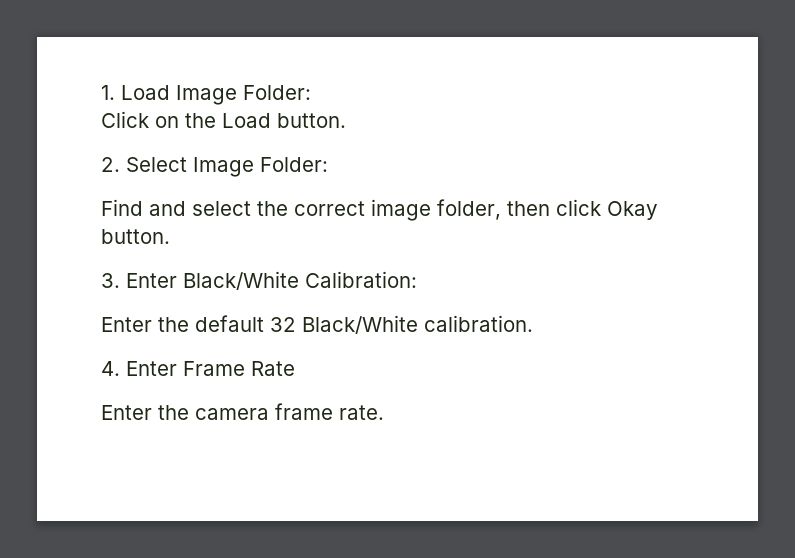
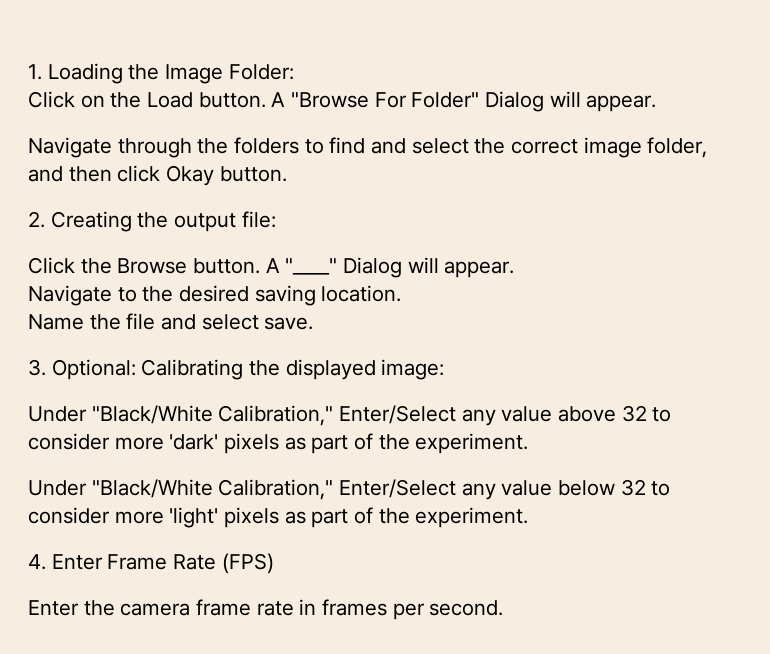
[121,85,170,100] Load -> [47,63,160,84] Loading the
[101,157,328,177] [101,199,143,216] // 2. Select Image Folder: // Find -> [271,91,657,112] [28,137,366,158] A "Browse For Folder" Dialog will appear. // Navigate through the folders to find
(501, 209) none -> [28,166,63,182] and
[101,271,417,290] [101,315,533,334] 3. Enter Black/White Calibration: // Enter the default 32 Black/White calibration. -> [28,211,276,232] [28,257,515,278] [28,285,402,306] [28,313,314,330] [28,359,445,380] [28,405,672,426] [28,433,529,454] [28,479,671,500] [28,507,529,528] 2. Creating the output file: // Click the Browse button. A "____" Dialog will appear. // Navigate to the desired saving location. // Name the file and select save. // 3. Optional: Calibrating the displayed image: // Under "Black/White Calibration," Enter/Select any value above 32 to consider more 'dark' pixels as part of the experiment. // Under "Black/White Calibration," Enter/Select any value below 32 to consider more 'light' pixels as part of the experiment.
(295, 368) none -> [221,553,274,574] (FPS)
[339,405,384,420] rate. -> [256,599,504,620] rate in frames per second.

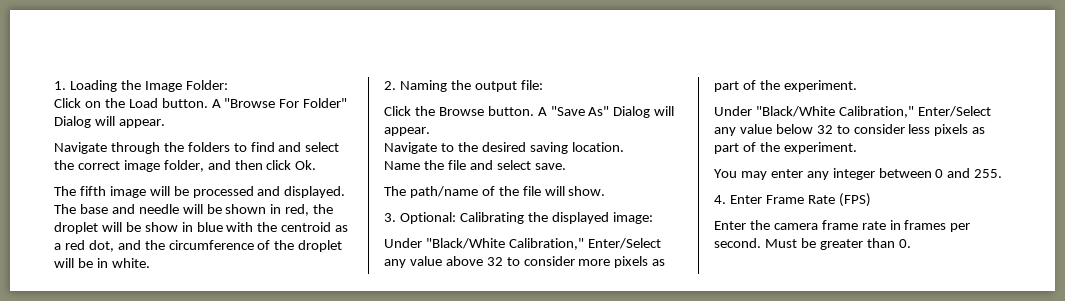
[166,165,287,186] Okay button. -> [295,160,317,170] [54,186,346,198] [54,204,334,216] [54,222,349,234] [54,240,343,252] [54,258,150,268] Ok. // The fifth image will be processed and displayed. The base and needle will be shown in red, the droplet will be show in blue with the centroid as a red dot, and the circumference of the droplet will be in white.
[50,211,132,232] Creating -> [399,80,447,92] Naming
[285,258,338,275] "____" -> [550,106,610,116] "Save As"
(314, 323) none -> [384,186,606,198] // The path/name of the file will show.
[169,434,219,450] 'dark' -> (611, 262) none
[114,507,529,528] more 'light' pixels as part of the experiment. -> [908,124,986,136] [714,142,857,154] [714,168,1003,180] less pixels as part of the experiment. // You may enter any integer between 0 and 255.
(504, 608) none -> [764,238,911,250] Must be greater than 0.

